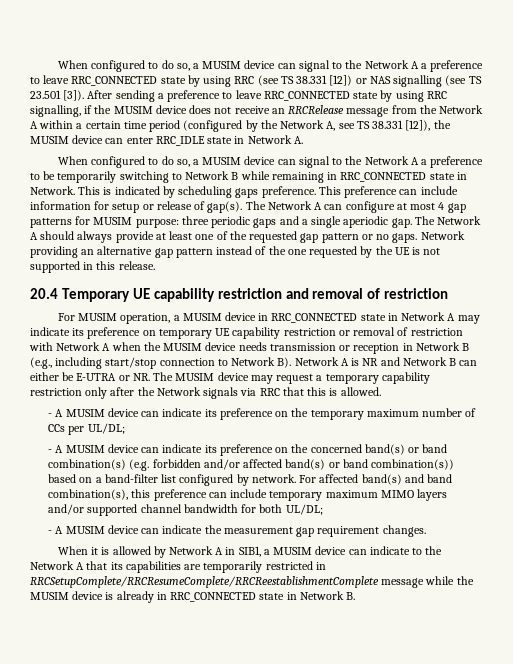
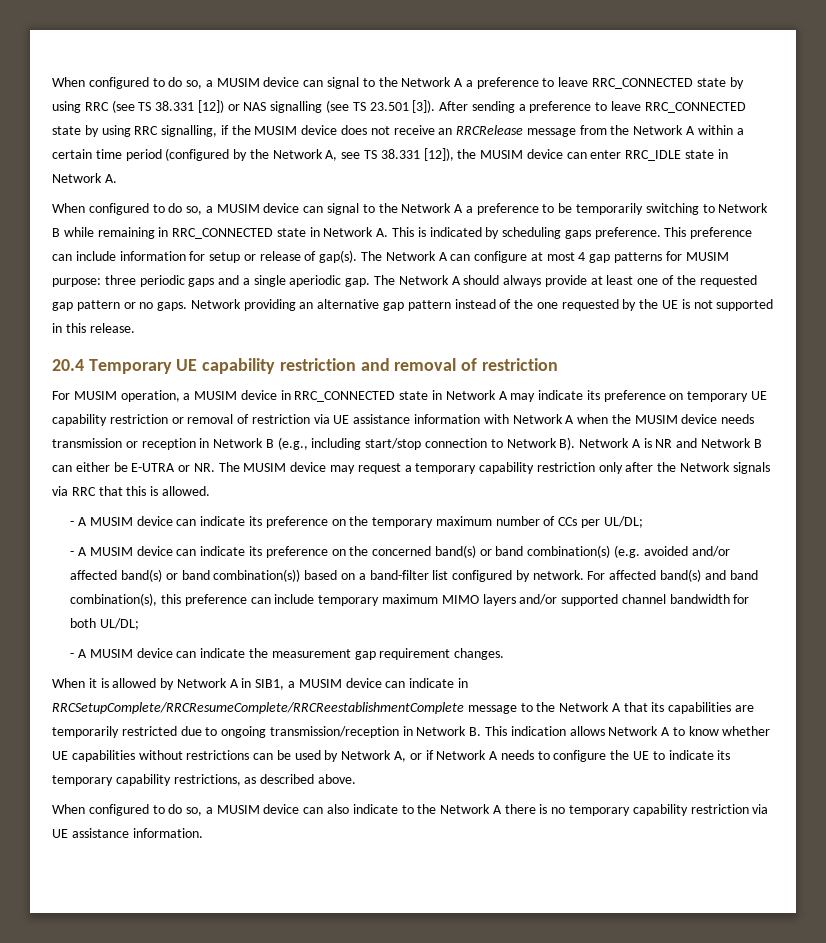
[30,186,75,195] Network. -> [323,227,389,237] Network A.
(463, 332) none -> [313,414,481,424] via UE assistance information
[152,459,201,468] forbidden -> [643,546,688,556] avoided
(410, 550) none -> [457,678,468,688] [52,702,517,714] in RRCSetupComplete/RRCResumeComplete/RRCReestablishmentComplete message
[315,562,326,570] [30,576,474,588] [30,591,356,603] in RRCSetupComplete/RRCResumeComplete/RRCReestablishmentComplete message while the MUSIM device is already in RRC_CONNECTED state in Network B. -> [180,726,771,738] [52,750,731,762] [52,774,356,786] [52,804,769,816] [52,828,203,838] due to ongoing transmission/reception in Network B. This indication allows Network A to know whether UE capabilities without restrictions can be used by Network A, or if Network A needs to configure the UE to indicate its temporary capability restrictions, as described above. // When configured to do so, a MUSIM device can also indicate to the Network A there is no temporary capability restriction via UE assistance information.

